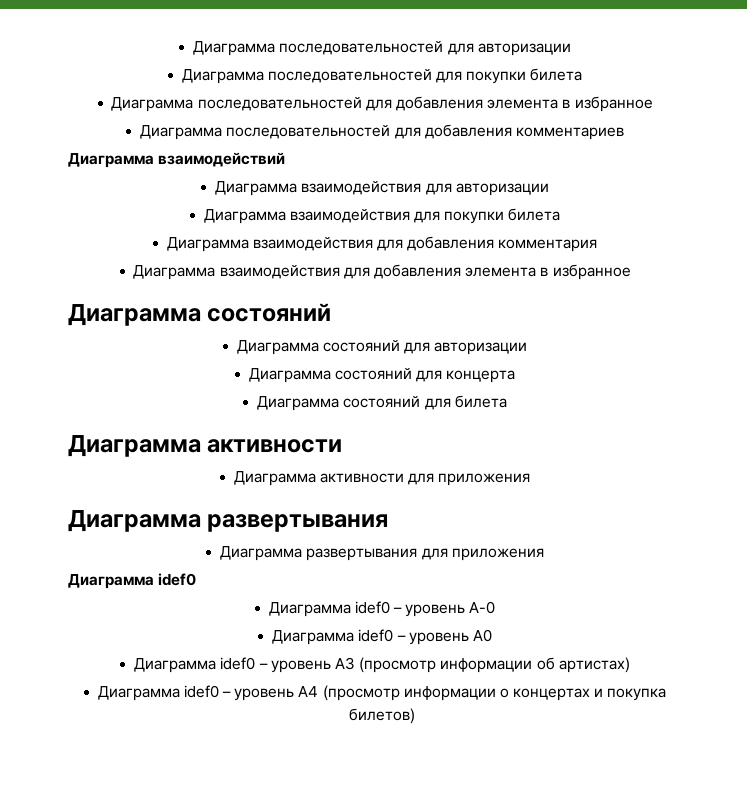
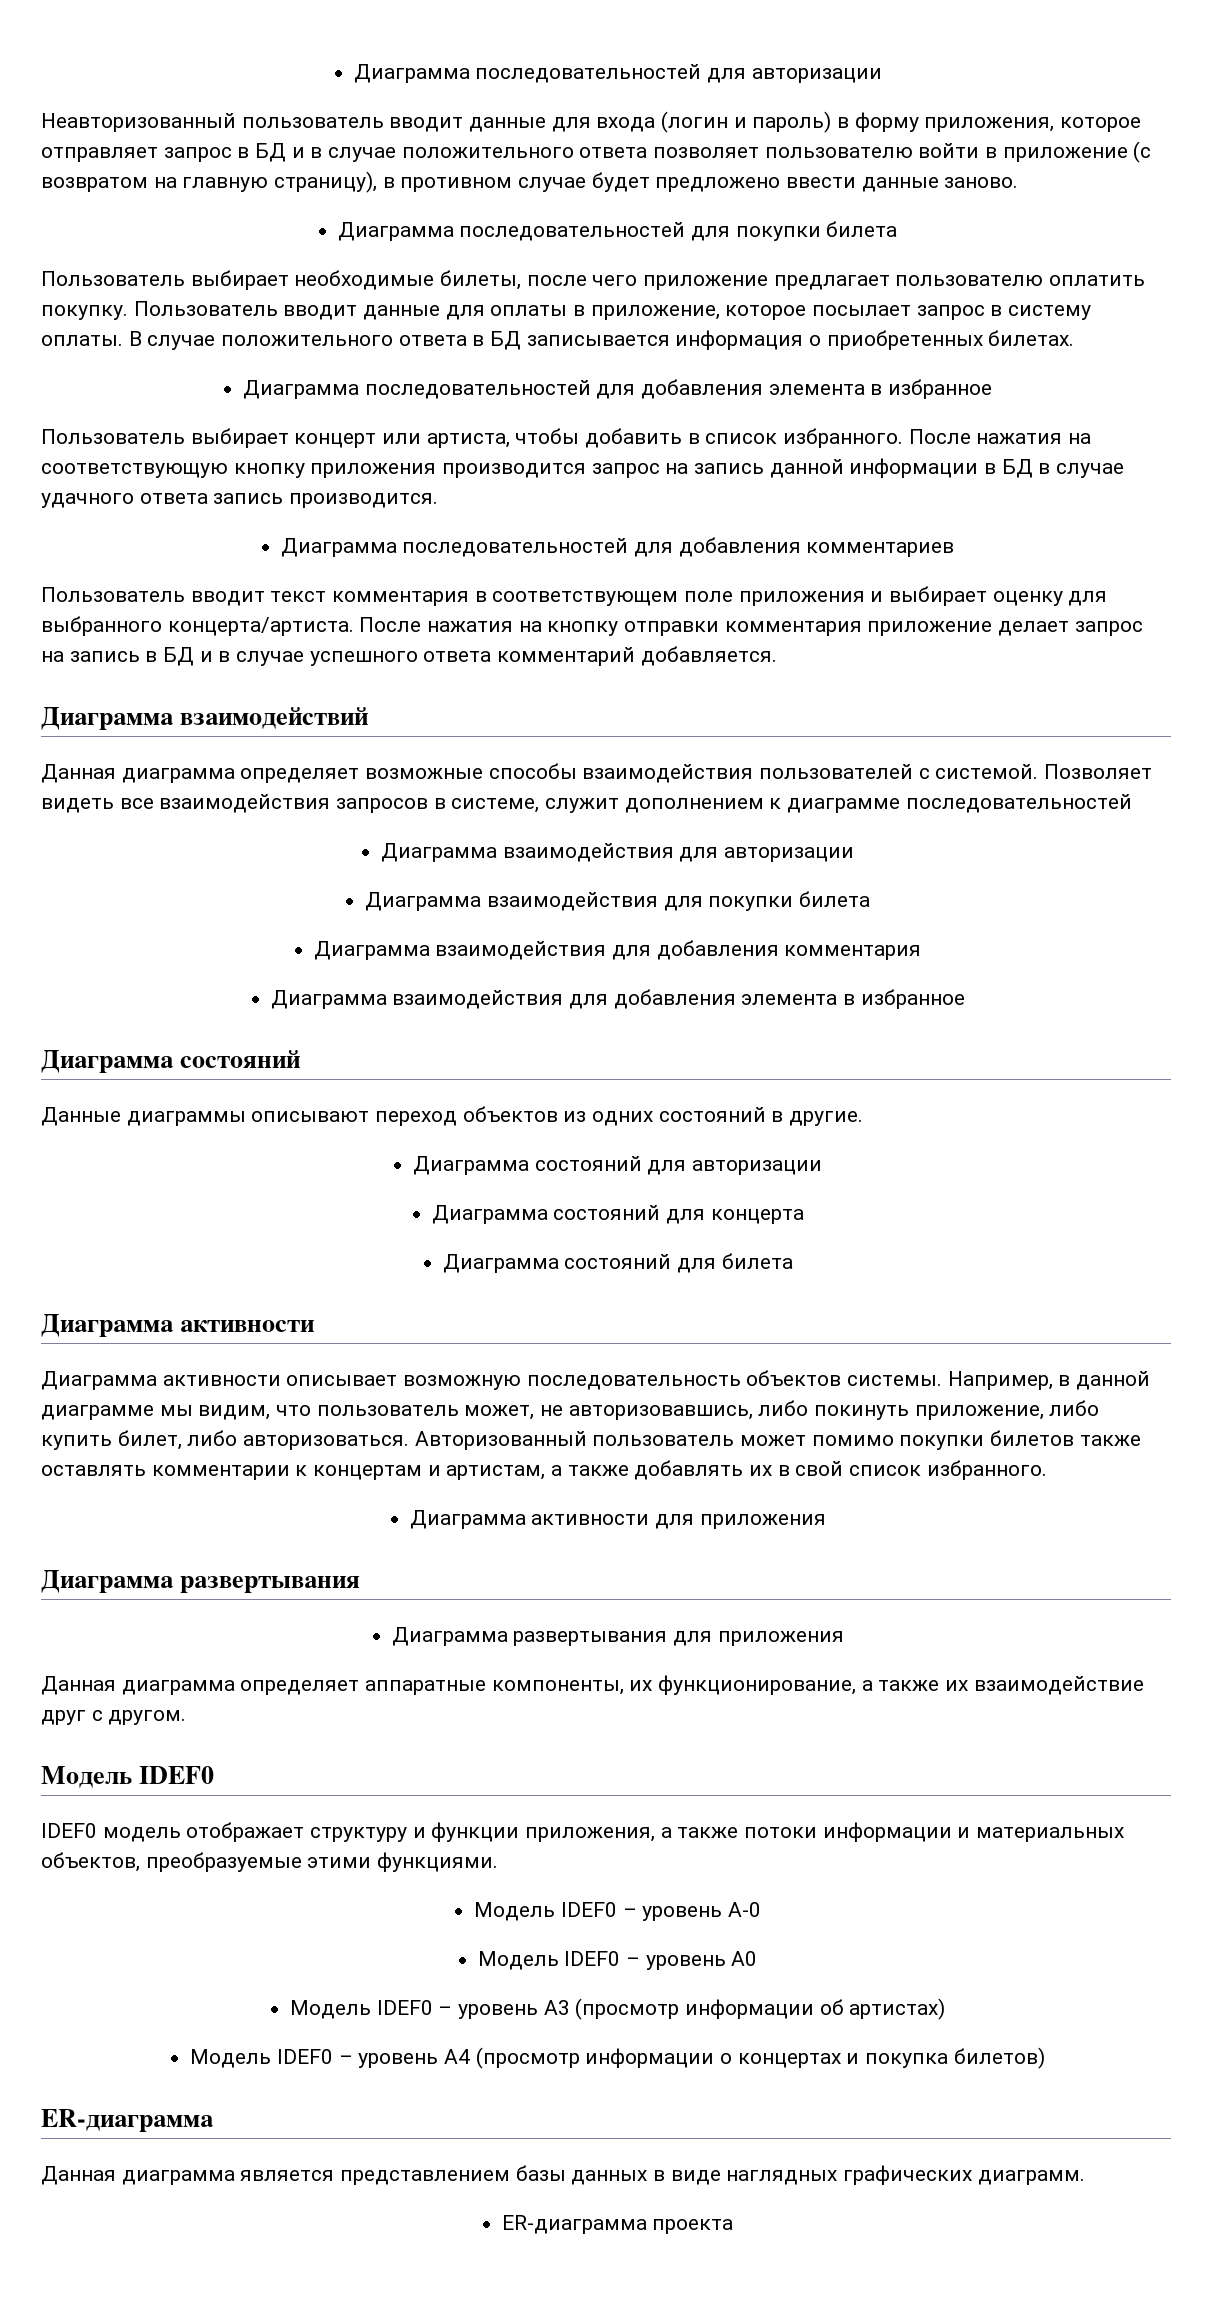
(571, 49) none -> [41,111,1142,133] [41,141,1152,163] [41,171,1019,193] // Неавторизованный пользователь вводит данные для входа (логин и пароль) в форму приложения, которое отправляет запрос в БД и в случае положительного ответа позволяет пользователю войти в приложение (с возвратом на главную страницу), в противном случае будет предложено ввести данные заново.
(583, 74) none -> [41,270,1146,290] [41,301,1092,320] [41,330,1075,350] // Пользователь выбирает необходимые билеты, после чего приложение предлагает пользователю оплатить покупку. Пользователь вводит данные для оплаты в приложение, которое посылает запрос в систему оплаты. В случае положительного ответа в БД записывается информация о приобретенных билетах.
(653, 104) none -> [41,428,1092,448] [41,458,1125,478] [41,493,439,508] // Пользователь выбирает концерт или артиста, чтобы добавить в список избранного. После нажатия на соответствующую кнопку приложения производится запрос на запись данной информации в БД в случае удачного ответа запись производится.
[68,152,286,168] Диаграмма взаимодействий -> [41,586,1108,606] [41,616,1143,636] [41,646,777,666] [41,707,370,730] [41,763,1153,783] [41,794,1132,813] Пользователь вводит текст комментария в соответствующем поле приложения и выбирает оценку для выбранного концерта/артиста. После нажатия на кнопку отправки комментария приложение делает запрос на запись в БД и в случае успешного ответа комментарий добавляется. // Диаграмма взаимодействий // Данная диаграмма определяет возможные способы взаимодействия пользователей с системой. Позволяет видеть все взаимодействия запросов в системе, служит дополнением к диаграмме последовательностей
(332, 312) none -> [41,1106,864,1126] // Данные диаграммы описывают переход объектов из одних состояний в другие.
(343, 446) none -> [41,1370,1151,1390] [41,1400,1100,1420] [41,1430,1141,1450] [41,1460,1047,1480] // Диаграмма активности описывает возможную последовательность объектов системы. Например, в данной диаграмме мы видим, что пользователь может, не авторизовавшись, либо покинуть приложение, либо купить билет, либо авторизоваться. Авторизованный пользователь может помимо покупки билетов также оставлять комментарии к концертам и артистам, а также добавлять их в свой список избранного.
[68,573,197,589] [268,601,390,617] Диаграмма idef0 // Диаграмма idef0 -> [41,1675,1144,1695] [41,1710,187,1725] [41,1766,215,1788] [41,1822,1125,1842] [41,1852,499,1872] [474,1902,617,1921] Данная диаграмма определяет аппаратные компоненты, их функционирование, а также их взаимодействие друг с другом. // Модель IDEF0 // IDEF0 модель отображает структуру и функции приложения, а также потоки информации и материальных объектов, преобразуемые этими функциями. // Модель IDEF0
[272,629,394,645] Диаграмма idef0 -> [477,1951,621,1970] Модель IDEF0
[134,657,256,673] Диаграмма idef0 -> [289,2000,433,2019] Модель IDEF0
[97,685,219,701] Диаграмма idef0 -> [190,2049,334,2068] Модель IDEF0
(416, 716) none -> [41,2109,214,2132] [41,2165,1085,2185] [501,2215,734,2234] // ER-диаграмма // Данная диаграмма является представлением базы данных в виде наглядных графических диаграмм. // ER-диаграмма проекта

